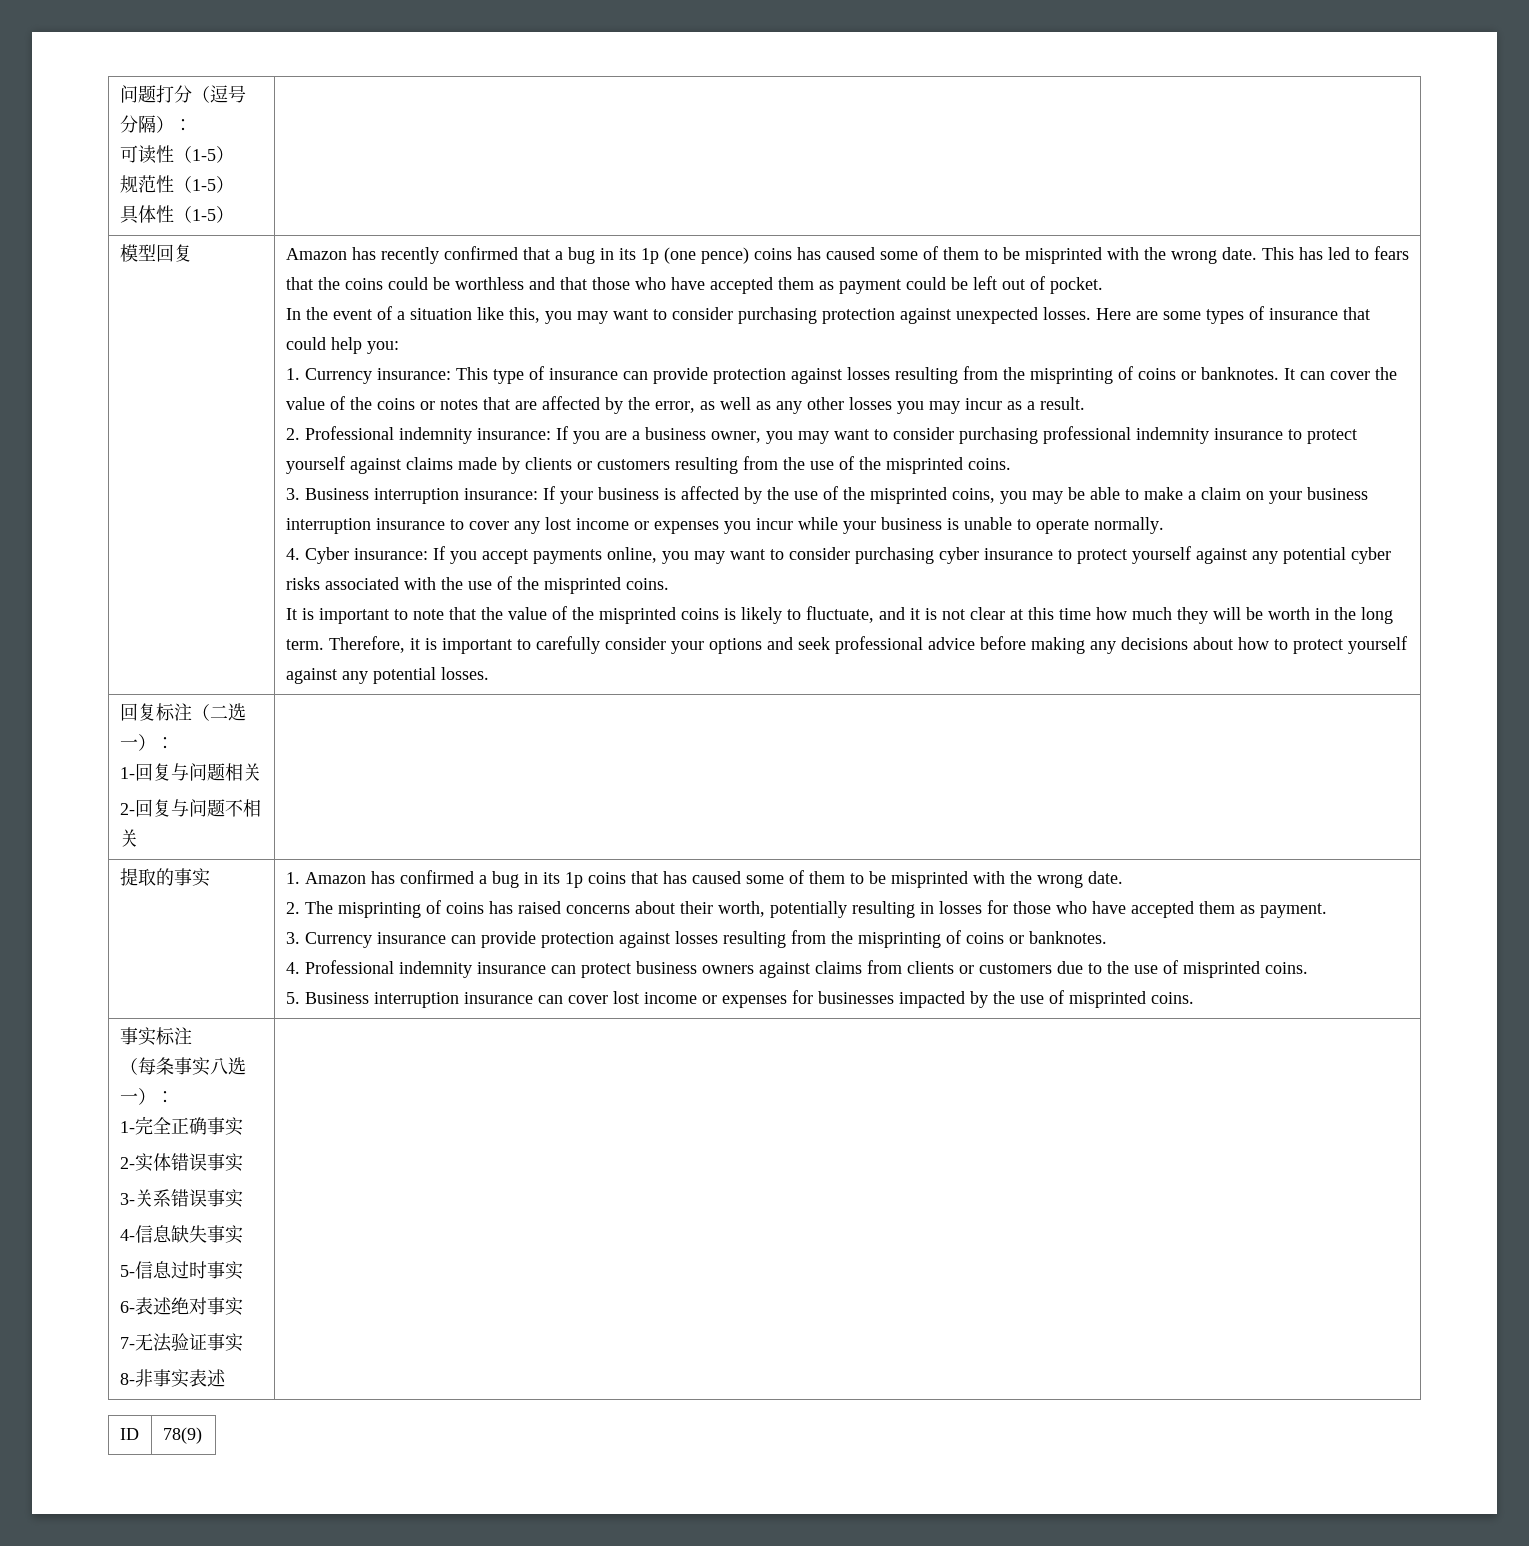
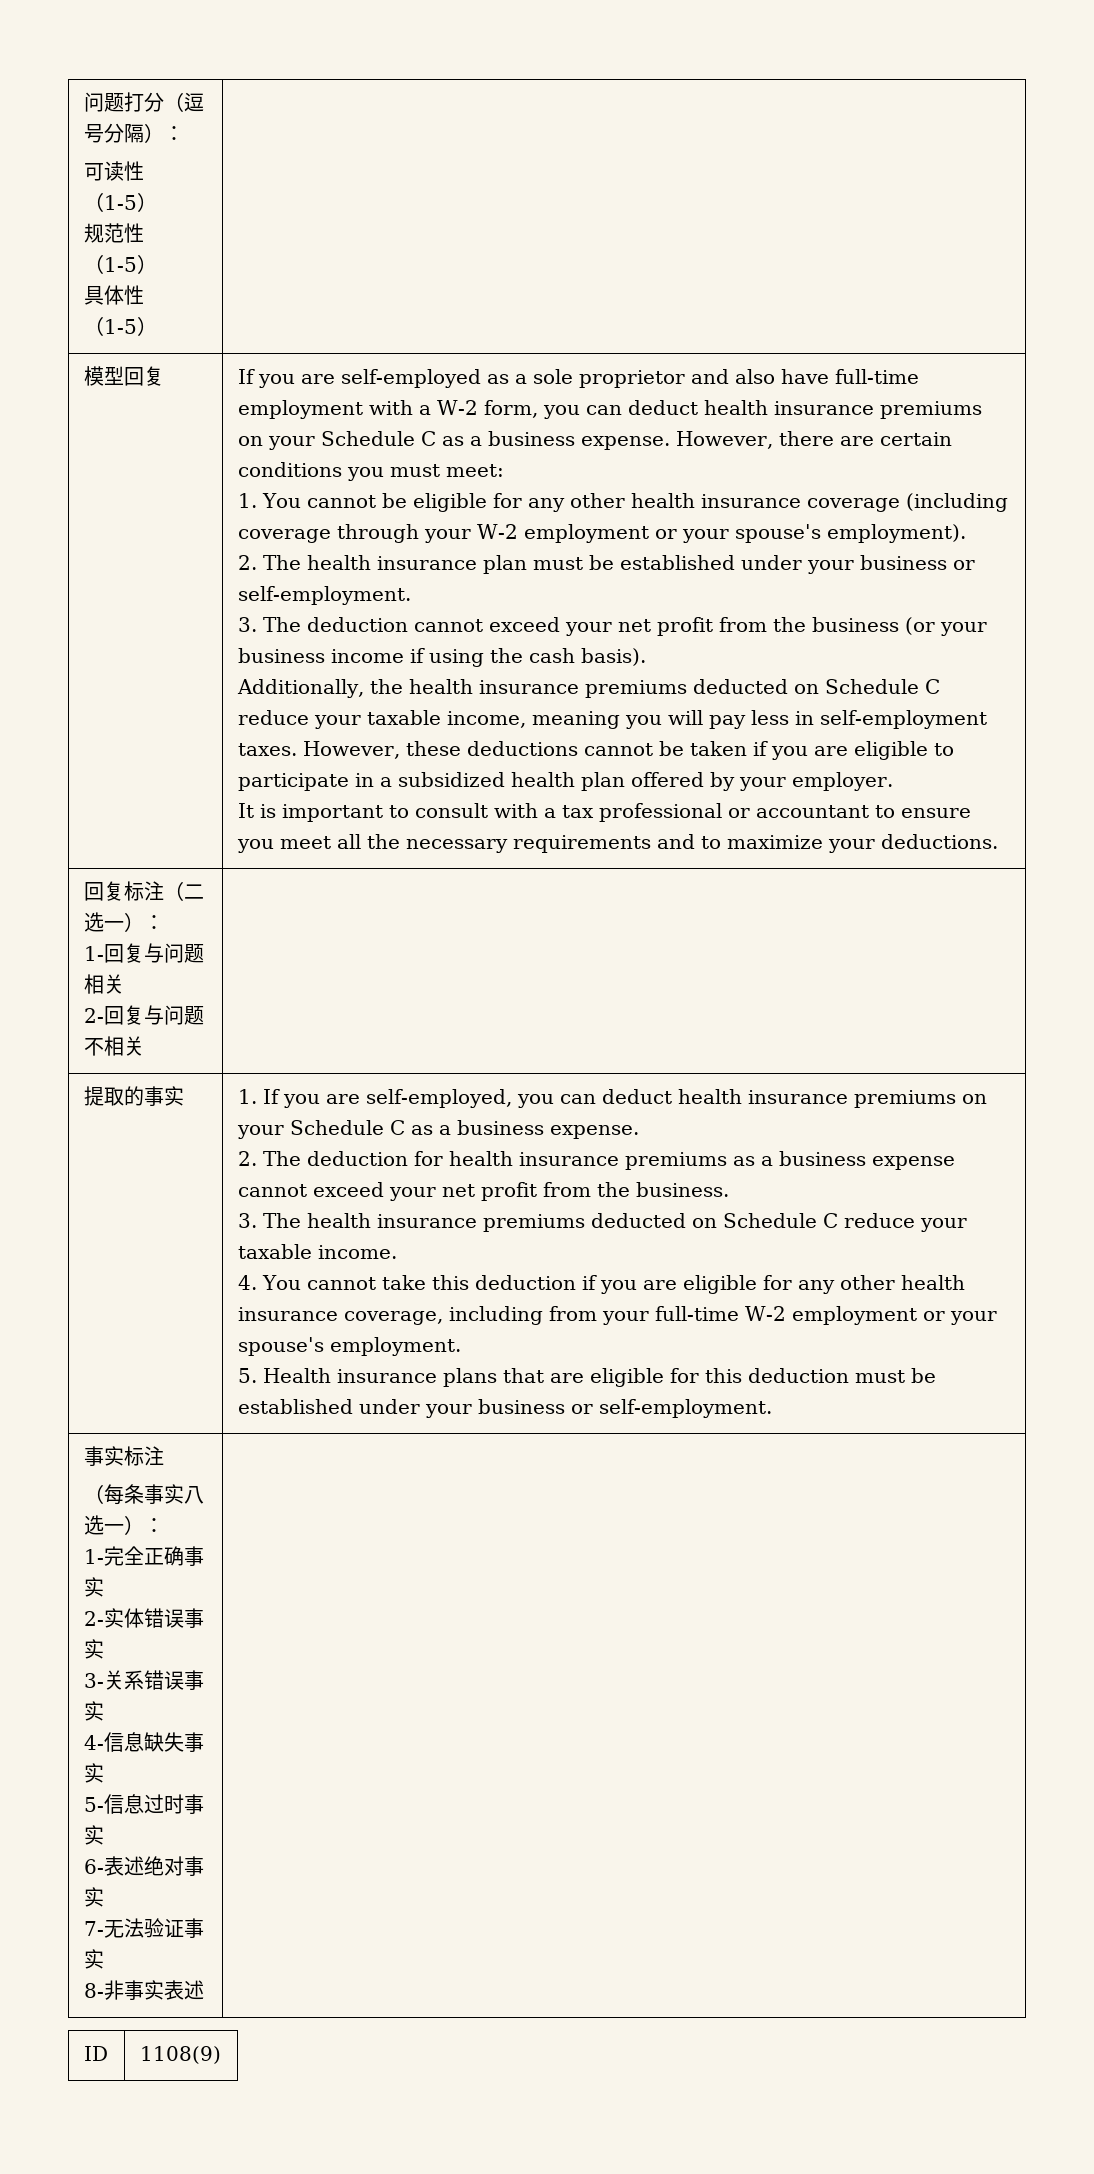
[285,246,1409,264] [285,276,1103,294] [285,306,1370,324] [285,337,399,354] [285,366,1397,384] [285,396,1085,414] [285,426,1357,444] [285,456,1011,474] [285,486,1368,504] [285,517,1164,534] [285,546,1391,564] [285,576,669,594] [285,606,1393,624] [285,636,1407,654] [285,667,489,684] Amazon has recently confirmed that a bug in its 1p (one pence) coins has caused some of them to be misprinted with the wrong date. This has led to fears that the coins could be worthless and that those who have accepted them as payment could be left out of pocket. // In the event of a situation like this, you may want to consider purchasing protection against unexpected losses. Here are some types of insurance that could help you: // 1. Currency insurance: This type of insurance can provide protection against losses resulting from the misprinting of coins or banknotes. It can cover the value of the coins or notes that are affected by the error, as well as any other losses you may incur as a result. // 2. Professional indemnity insurance: If you are a business owner, you may want to consider purchasing professional indemnity insurance to protect yourself against claims made by clients or customers resulting from the use of the misprinted coins. // 3. Business interruption insurance: If your business is affected by the use of the misprinted coins, you may be able to make a claim on your business interruption insurance to cover any lost income or expenses you incur while your business is unable to operate normally. // 4. Cyber insurance: If you accept payments online, you may want to consider purchasing cyber insurance to protect yourself against any potential cyber risks associated with the use of the misprinted coins. // It is important to note that the value of the misprinted coins is likely to fluctuate, and it is not clear at this time how much they will be worth in the long term. Therefore, it is important to carefully consider your options and seek professional advice before making any decisions about how to protect yourself against any potential losses. -> [237,369,919,388] [237,400,982,419] [237,431,952,450] [237,462,504,481] [237,493,1008,512] [237,524,966,543] [237,555,975,574] [237,586,411,605] [237,617,987,636] [237,648,646,667] [236,679,940,698] [237,710,987,729] [237,741,954,760] [237,772,893,791] [237,803,971,822] [236,834,998,853] If you are self-employed as a sole proprietor and also have full-time employment with a W-2 form, you can deduct health insurance premiums on your Schedule C as a business expense. However, there are certain conditions you must meet: // 1. You cannot be eligible for any other health insurance coverage (including coverage through your W-2 employment or your spouse's employment). // 2. The health insurance plan must be established under your business or self-employment. // 3. The deduction cannot exceed your net profit from the business (or your business income if using the cash basis). // Additionally, the health insurance premiums deducted on Schedule C reduce your taxable income, meaning you will pay less in self-employment taxes. However, these deductions cannot be taken if you are eligible to participate in a subsidized health plan offered by your employer. // It is important to consult with a tax professional or accountant to ensure you meet all the necessary requirements and to maximize your deductions.
[304,870,1123,888] [285,900,1327,918] [285,930,1107,948] [285,960,1308,978] [285,990,1194,1008] Amazon has confirmed a bug in its 1p coins that has caused some of them to be misprinted with the wrong date. // 2. The misprinting of coins has raised concerns about their worth, potentially resulting in losses for those who have accepted them as payment. // 3. Currency insurance can provide protection against losses resulting from the misprinting of coins or banknotes. // 4. Professional indemnity insurance can protect business owners against claims from clients or customers due to the use of misprinted coins. // 5. Business interruption insurance can cover lost income or expenses for businesses impacted by the use of misprinted coins. -> [262,1089,987,1108] [236,1120,639,1139] [237,1151,955,1170] [237,1182,729,1201] [237,1213,967,1232] [237,1244,397,1259] [237,1275,965,1294] [237,1306,997,1325] [237,1337,461,1356] [237,1368,936,1387] [237,1399,772,1418] If you are self-employed, you can deduct health insurance premiums on your Schedule C as a business expense. // 2. The deduction for health insurance premiums as a business expense cannot exceed your net profit from the business. // 3. The health insurance premiums deducted on Schedule C reduce your taxable income. // 4. You cannot take this deduction if you are eligible for any other health insurance coverage, including from your full-time W-2 employment or your spouse's employment. // 5. Health insurance plans that are eligible for this deduction must be established under your business or self-employment.
[162,1427,202,1444] 78(9) -> [139,2046,221,2064] 1108(9)

